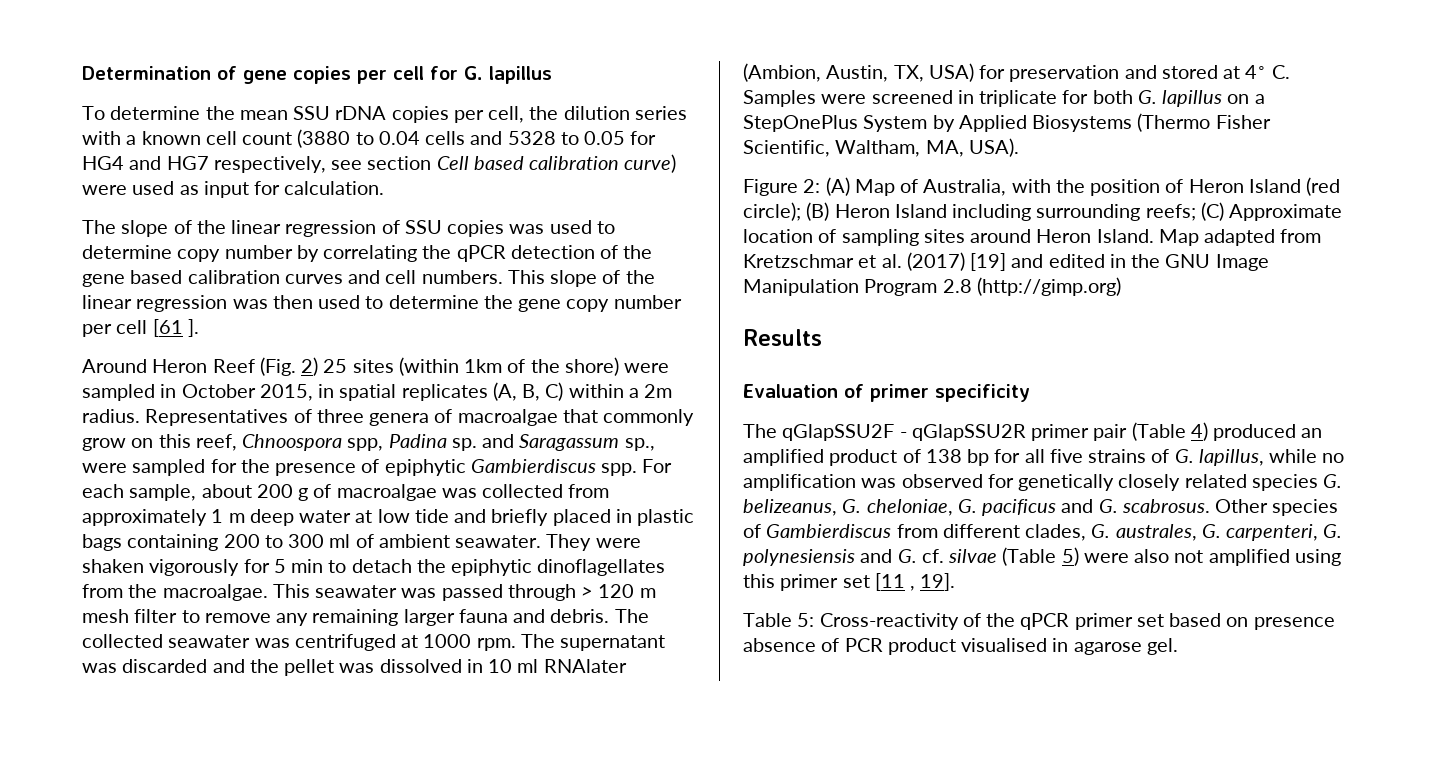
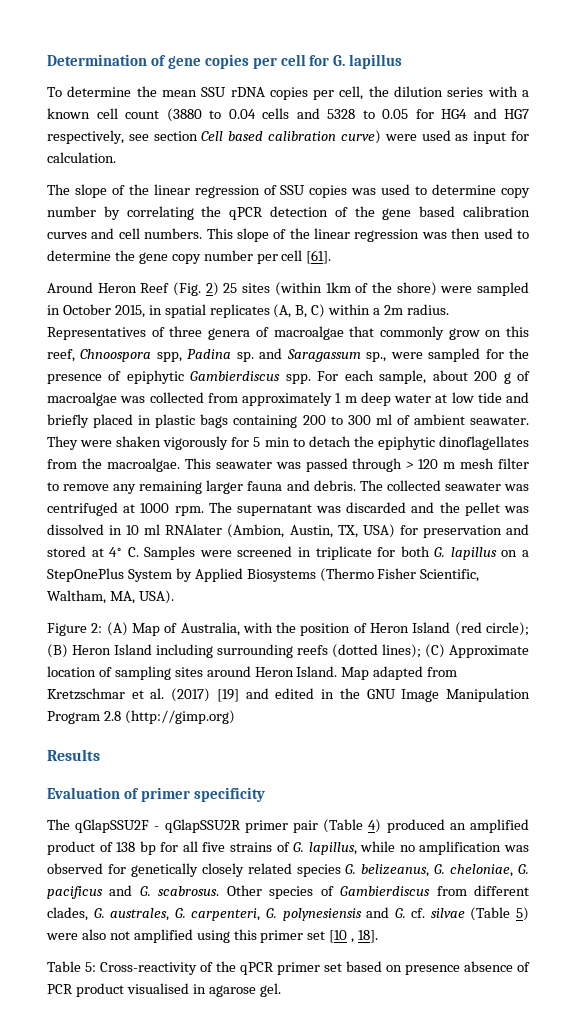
[152,319,199,337] [61 ]. -> [306,250,332,264] [61].
[1145,204,1196,221] reefs; -> [297,644,421,658] reefs (dotted lines);
[874,573,956,591] [11 , 19]. -> [329,930,379,943] [10 , 18].

